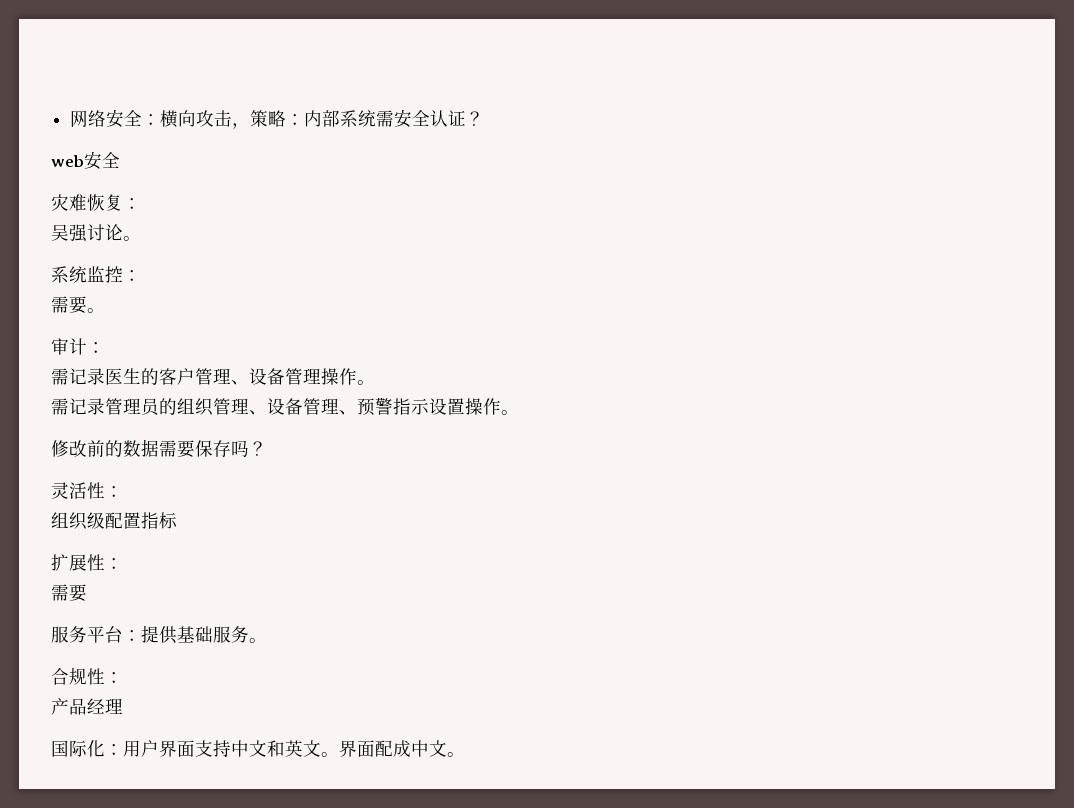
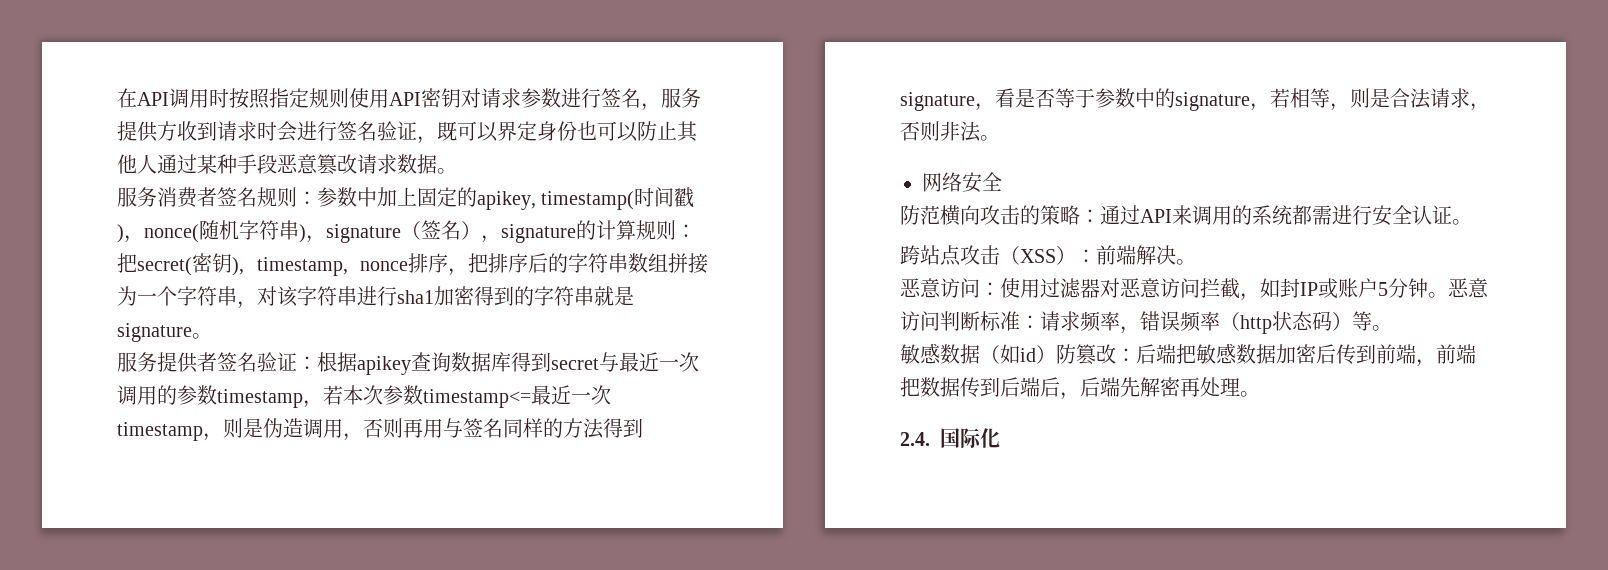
(70, 119) none -> [117,88,701,111] [117,121,698,144] [117,154,457,175] [117,187,695,210] [117,220,696,243] [117,253,708,276] [117,286,634,309] [117,323,212,342] [117,352,699,375] [117,385,611,408] [117,418,643,441] [900,88,1490,111] [900,121,1000,142] 在API调用时按照指定规则使用API密钥对请求参数进行签名，服务提供方收到请求时会进行签名验证，既可以界定身份也可以防止其他人通过某种手段恶意篡改请求数据。 // 服务消费者签名规则：参数中加上固定的apikey, timestamp(时间戳)，nonce(随机字符串)，signature（签名），signature的计算规则：把secret(密钥), timestamp, nonce排序，把排序后的字符串数组拼接为一个字符串，对该字符串进行sha1加密得到的字符串就是signature。 // 服务提供者签名验证：根据apikey查询数据库得到secret与最近一次调用的参数timestamp，若本次参数timestamp<=最近一次timestamp，则是伪造调用，否则再用与签名同样的方法得到signature，看是否等于参数中的signature，若相等，则是合法请求，否则非法。 //
[142,114,161,125] ： -> [900,205,940,225] // 防范
[232,109,485,129] [51,151,120,170] [51,194,141,211] [51,224,141,242] [51,266,141,283] [51,296,105,314] [51,338,105,355] [51,368,375,385] [51,397,519,416] [51,439,267,458] [51,482,123,499] [51,512,177,530] [51,554,123,571] [51,584,87,602] [51,625,267,644] [51,667,123,685] [51,698,123,715] [51,740,465,757] ，策略：内部系统需安全认证？ // web安全 // 灾难恢复： // 吴强讨论。 // 系统监控： // 需要。 // 审计： // 需记录医生的客户管理、设备管理操作。 // 需记录管理员的组织管理、设备管理、预警指示设置操作。 // 修改前的数据需要保存吗？ // 灵活性： // 组织级配置指标 // 扩展性： // 需要 // 服务平台：提供基础服务。 // 合规性： // 产品经理 // 国际化：用户界面支持中文和英文。界面配成中文。 -> [1020,205,1472,226] [900,245,1196,266] [900,278,1489,301] [900,311,1392,334] [900,343,1476,367] [900,377,1260,400] [900,428,1000,448] 的策略：通过API来调用的系统都需进行安全认证。 // 跨站点攻击（XSS）：前端解决。 // 恶意访问：使用过滤器对恶意访问拦截，如封IP或账户5分钟。恶意访问判断标准：请求频率，错误频率（http状态码）等。 // 敏感数据（如id）防篡改：后端把敏感数据加密后传到前端，前端把数据传到后端后，后端先解密再处理。 // 2.4.国际化

